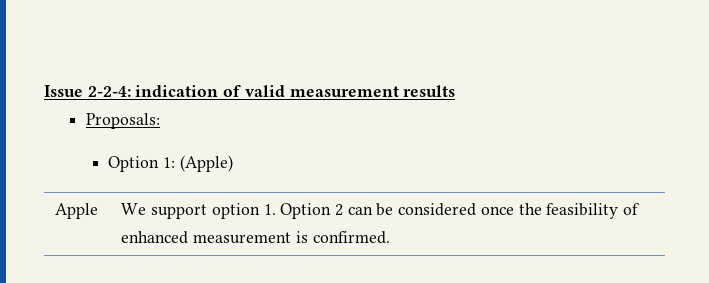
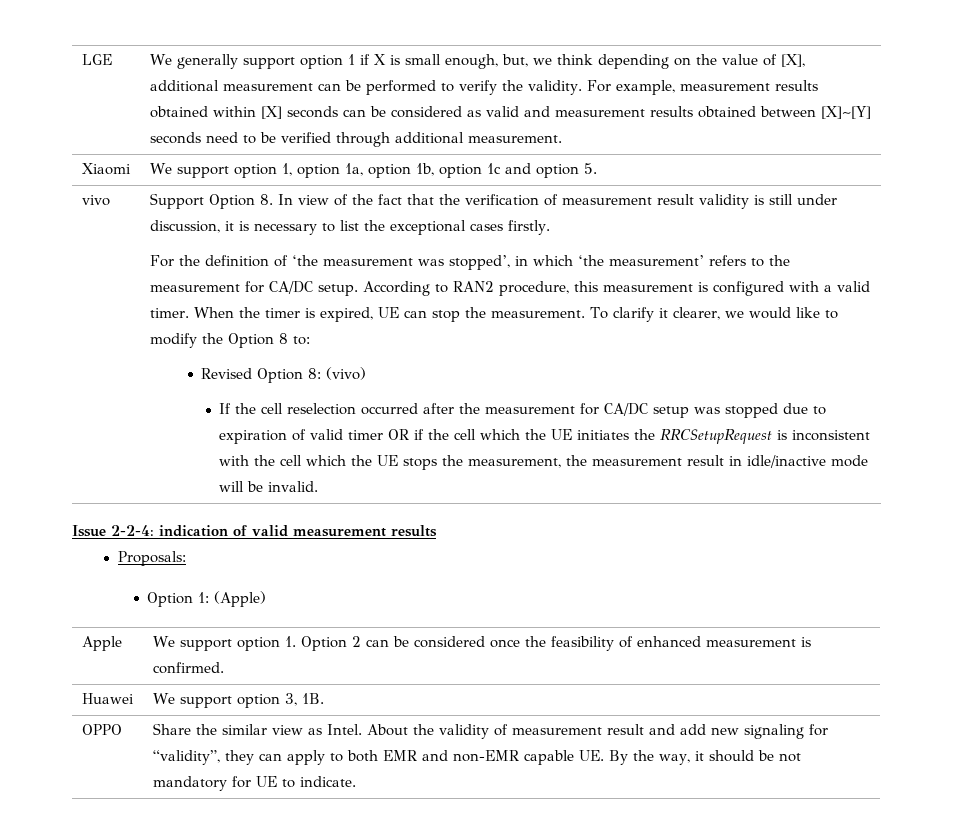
(44, 91) none -> [81,54,112,65] [149,54,805,69] [149,80,818,95] [149,106,871,119] [149,132,562,147] [81,163,131,175] [149,163,597,178] [81,195,110,206] [149,193,837,209] [149,220,550,235] [149,255,790,270] [149,281,870,296] [149,307,838,322] [149,333,310,348] [201,367,367,383] [219,403,827,418] [219,429,871,444] [219,455,869,470] [219,481,319,492] LGE | We generally support option 1 if X is small enough, but, we think depending on the value of [X], additional measurement can be performed to verify the validity. For example, measurement results obtained within [X] seconds can be considered as valid and measurement results obtained between [X]~[Y] seconds need to be verified through additional measurement. // Xiaomi | We support option 1, option 1a, option 1b, option 1c and option 5. // vivo | Support Option 8. In view of the fact that the verification of measurement result validity is still under discussion, it is necessary to list the exceptional cases firstly. // For the definition of ‘the measurement was stopped’, in which ‘the measurement’ refers to the measurement for CA/DC setup. According to RAN2 procedure, this measurement is configured with a valid timer. When the timer is expired, UE can stop the measurement. To clarify it clearer, we would like to modify the Option 8 to: // Revised Option 8: (vivo) // If the cell reselection occurred after the measurement for CA/DC setup was stopped due to expiration of valid timer OR if the cell which the UE initiates the RRCSetupRequest is inconsistent with the cell which the UE stops the measurement, the measurement result in idle/inactive mode will be invalid. //
(390, 237) none -> [81,693,134,704] [152,693,324,708] [81,724,122,735] [152,723,828,739] [152,750,801,765] [152,776,356,791] // Huawei | We support option 3, 1B. // OPPO | Share the similar view as Intel. About the validity of measurement result and add new signaling for “validity”, they can apply to both EMR and non-EMR capable UE. By the way, it should be not mandatory for UE to indicate.

